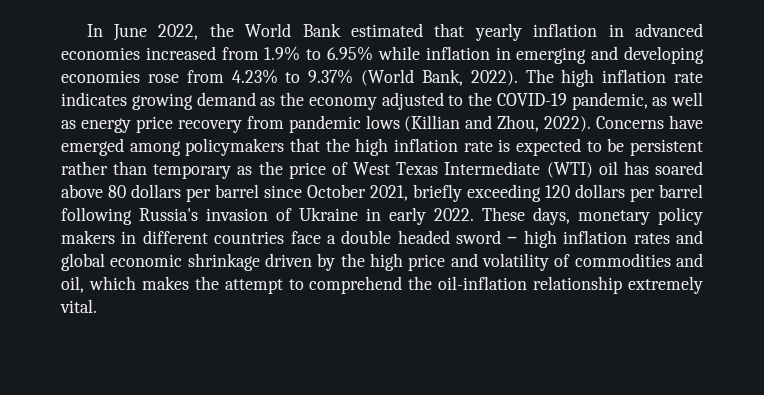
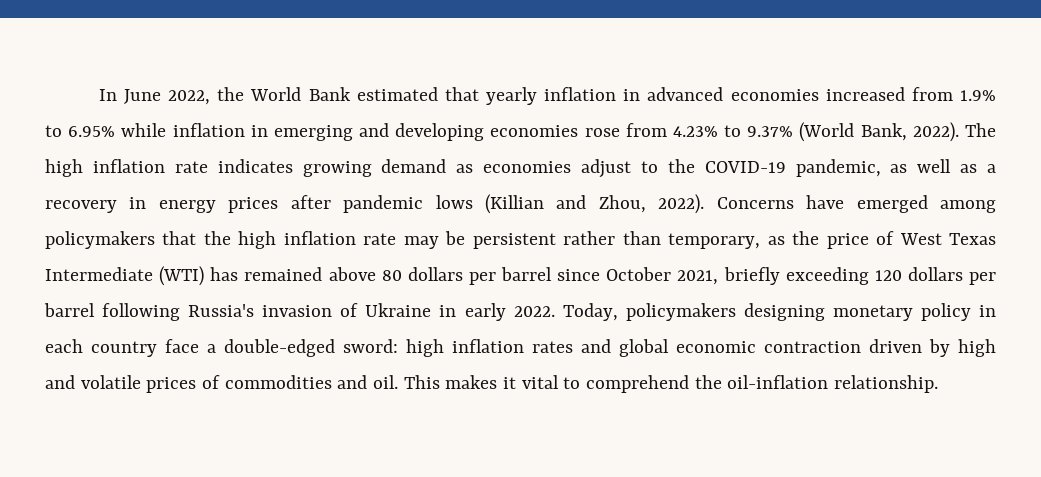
[280,92,444,110] the economy adjusted -> [483,159,631,178] economies adjust
[80,116,284,133] energy price recovery from -> [987,164,996,173] [45,195,331,213] a recovery in energy prices after
[498,138,602,156] is expected to -> [403,236,439,249] may
[153,164,232,179] temporary -> [668,233,761,249] temporary,
[598,161,703,175] oil has soared -> [210,267,323,281] has remained
[482,207,703,225] [61,230,518,244] These days, monetary policy makers in different countries face a double headed sword ‒ -> [562,303,996,321] [45,339,398,357] Today, policymakers designing monetary policy in each country face a double-edged sword:
[187,253,260,271] shrinkage -> [764,341,861,353] contraction
[340,253,703,271] [61,276,283,294] the high price and volatility of commodities and oil, which makes the attempt -> [958,339,996,357] [45,375,559,393] high and volatile prices of commodities and oil. This makes it vital
[533,276,703,294] [60,299,97,313] relationship extremely vital. -> [834,375,939,393] relationship.

